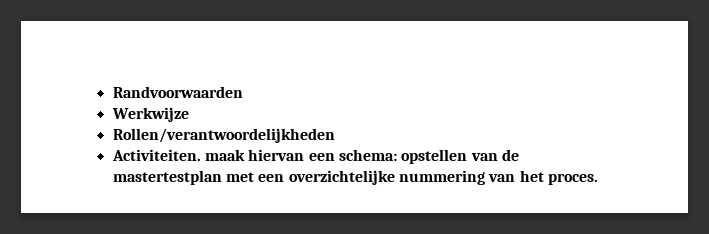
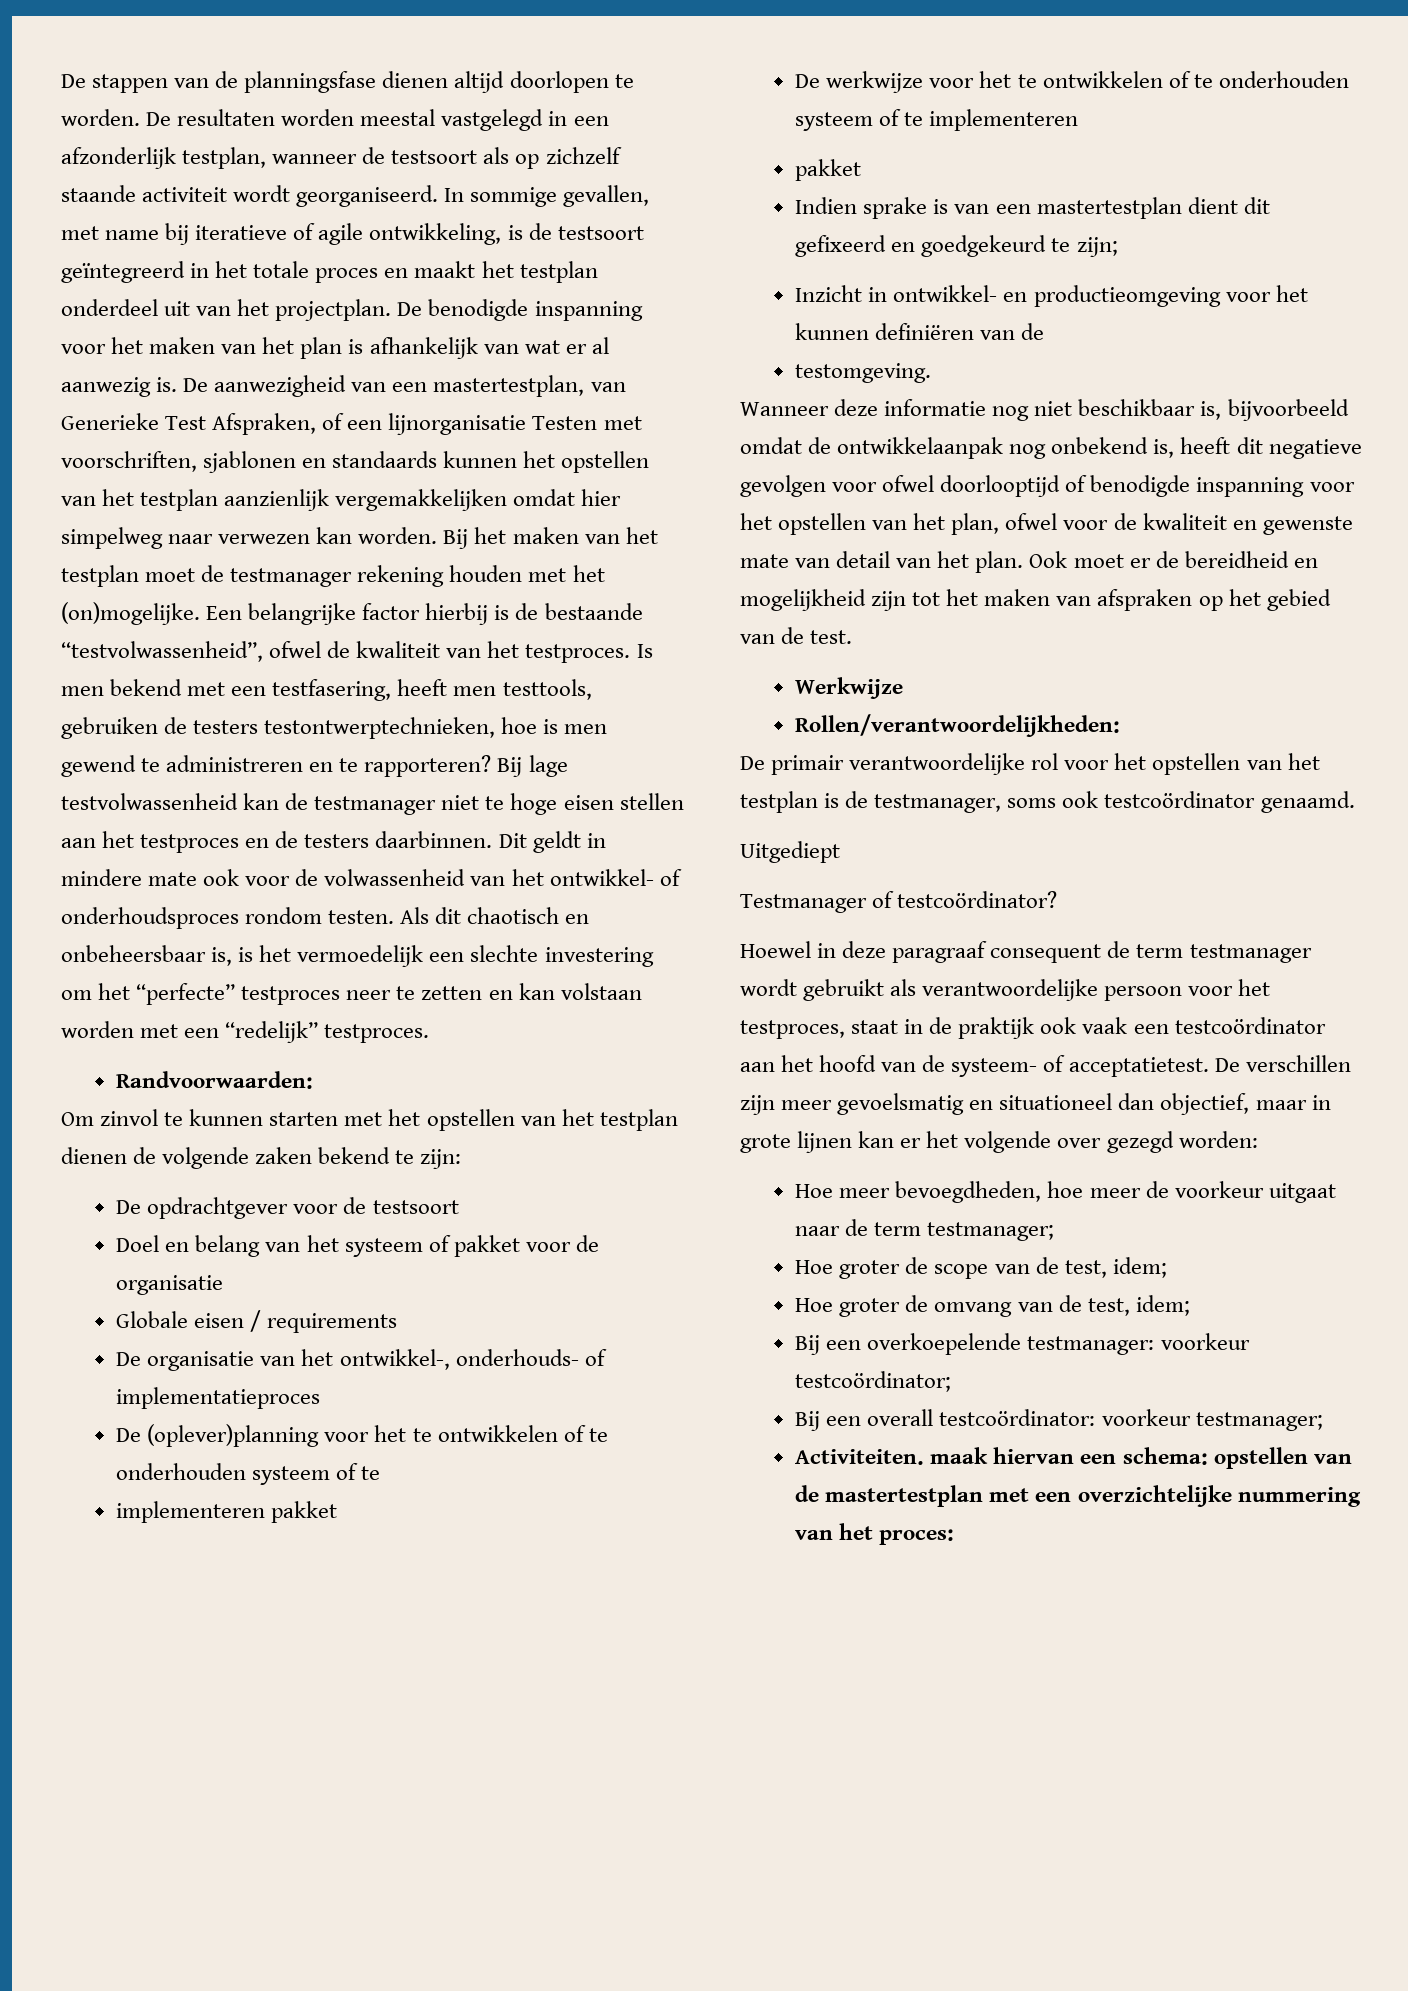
[112,86,243,98] [111,107,189,122] [112,128,335,143] Randvoorwaarden // Werkwijze // Rollen/verantwoordelijkheden -> [61,71,634,93] [61,109,609,131] [61,147,622,169] [61,185,650,207] [61,223,644,245] [61,261,598,283] [61,299,643,321] [61,337,609,359] [61,375,626,397] [61,413,642,435] [61,451,650,473] [61,489,622,511] [61,527,658,549] [61,565,605,587] [61,602,643,625] [61,641,653,663] [61,679,592,701] [61,717,608,739] [61,755,568,777] [61,793,684,815] [61,831,606,853] [61,869,682,886] [61,907,590,929] [61,945,654,967] [61,983,642,1005] [61,1021,430,1043] [116,1071,314,1089] [61,1109,678,1131] [61,1147,462,1169] [116,1197,459,1219] [116,1235,599,1257] [116,1275,224,1295] [116,1310,398,1333] [116,1349,607,1371] [116,1387,321,1409] [116,1424,608,1447] [116,1463,381,1485] [116,1501,338,1523] [795,71,1349,93] [795,109,1079,131] [795,159,862,181] [795,197,1270,219] [795,235,1118,257] [795,285,1308,307] [795,323,1045,340] [795,363,932,383] [740,399,1349,421] [740,437,1362,459] [740,475,1355,497] [740,513,1353,535] [740,551,1318,573] [740,589,1331,611] [740,627,853,644] [795,677,904,699] [795,714,1121,737] [740,753,1320,775] [740,791,1355,813] [740,841,840,863] [740,891,1058,913] [740,941,1312,963] [740,979,1271,1001] [740,1017,1326,1039] [740,1055,1351,1077] [740,1093,1331,1115] [740,1131,1258,1153] [795,1181,1336,1203] [795,1219,1055,1241] [795,1257,1167,1279] [795,1295,1190,1317] [795,1333,1250,1355] [795,1371,952,1392] [795,1409,1323,1431] De stappen van de planningsfase dienen altijd doorlopen te worden. De resultaten worden meestal vastgelegd in een afzonderlijk testplan, wanneer de testsoort als op zichzelf staande activiteit wordt georganiseerd. In sommige gevallen, met name bij iteratieve of agile ontwikkeling, is de testsoort geïntegreerd in het totale proces en maakt het testplan onderdeel uit van het projectplan. De benodigde inspanning voor het maken van het plan is afhankelijk van wat er al aanwezig is. De aanwezigheid van een mastertestplan, van Generieke Test Afspraken, of een lijnorganisatie Testen met voorschriften, sjablonen en standaards kunnen het opstellen van het testplan aanzienlijk vergemakkelijken omdat hier simpelweg naar verwezen kan worden. Bij het maken van het testplan moet de testmanager rekening houden met het (on)mogelijke. Een belangrijke factor hierbij is de bestaande “testvolwassenheid”, ofwel de kwaliteit van het testproces. Is men bekend met een testfasering, heeft men testtools, gebruiken de testers testontwerptechnieken, hoe is men gewend te administreren en te rapporteren? Bij lage testvolwassenheid kan de testmanager niet te hoge eisen stellen aan het testproces en de testers daarbinnen. Dit geldt in mindere mate ook voor de volwassenheid van het ontwikkel- of onderhoudsproces rondom testen. Als dit chaotisch en onbeheersbaar is, is het vermoedelijk een slechte investering om het “perfecte” testproces neer te zetten en kan volstaan worden met een “redelijk” testproces. // Randvoorwaarden: // Om zinvol te kunnen starten met het opstellen van het testplan dienen de volgende zaken bekend te zijn: // De opdrachtgever voor de testsoort // Doel en belang van het systeem of pakket voor de organisatie // Globale eisen / requirements // De organisatie van het ontwikkel-, onderhouds- of implementatieproces // De (oplever)planning voor het te ontwikkelen of te onderhouden systeem of te // implementeren pakket // De werkwijze voor het te ontwikkelen of te onderhouden systeem of te implementeren // pakket // Indien sprake is van een mastertestplan dient dit gefixeerd en goedgekeurd te zijn; // Inzicht in ontwikkel- en productieomgeving voor het kunnen definiëren van de // testomgeving. // Wanneer deze informatie nog niet beschikbaar is, bijvoorbeeld omdat de ontwikkelaanpak nog onbekend is, heeft dit negatieve gevolgen voor ofwel doorlooptijd of benodigde inspanning voor het opstellen van het plan, ofwel voor de kwaliteit en gewenste mate van detail van het plan. Ook moet er de bereidheid en mogelijkheid zijn tot het maken van afspraken op het gebied van de test. // Werkwijze // Rollen/verantwoordelijkheden: // De primair verantwoordelijke rol voor het opstellen van het testplan is de testmanager, soms ook testcoördinator genaamd. // Uitgediept // Testmanager of testcoördinator? // Hoewel in deze paragraaf consequent de term testmanager wordt gebruikt als verantwoordelijke persoon voor het testproces, staat in de praktijk ook vaak een testcoördinator aan het hoofd van de systeem- of acceptatietest. De verschillen zijn meer gevoelsmatig en situationeel dan objectief, maar in grote lijnen kan er het volgende over gezegd worden: // Hoe meer bevoegdheden, hoe meer de voorkeur uitgaat naar de term testmanager; // Hoe groter de scope van de test, idem; // Hoe groter de omvang van de test, idem; // Bij een overkoepelende testmanager: voorkeur testcoördinator; // Bij een overall testcoördinator: voorkeur testmanager;
[548,173,599,185] proces. -> [879,1529,955,1545] proces:

